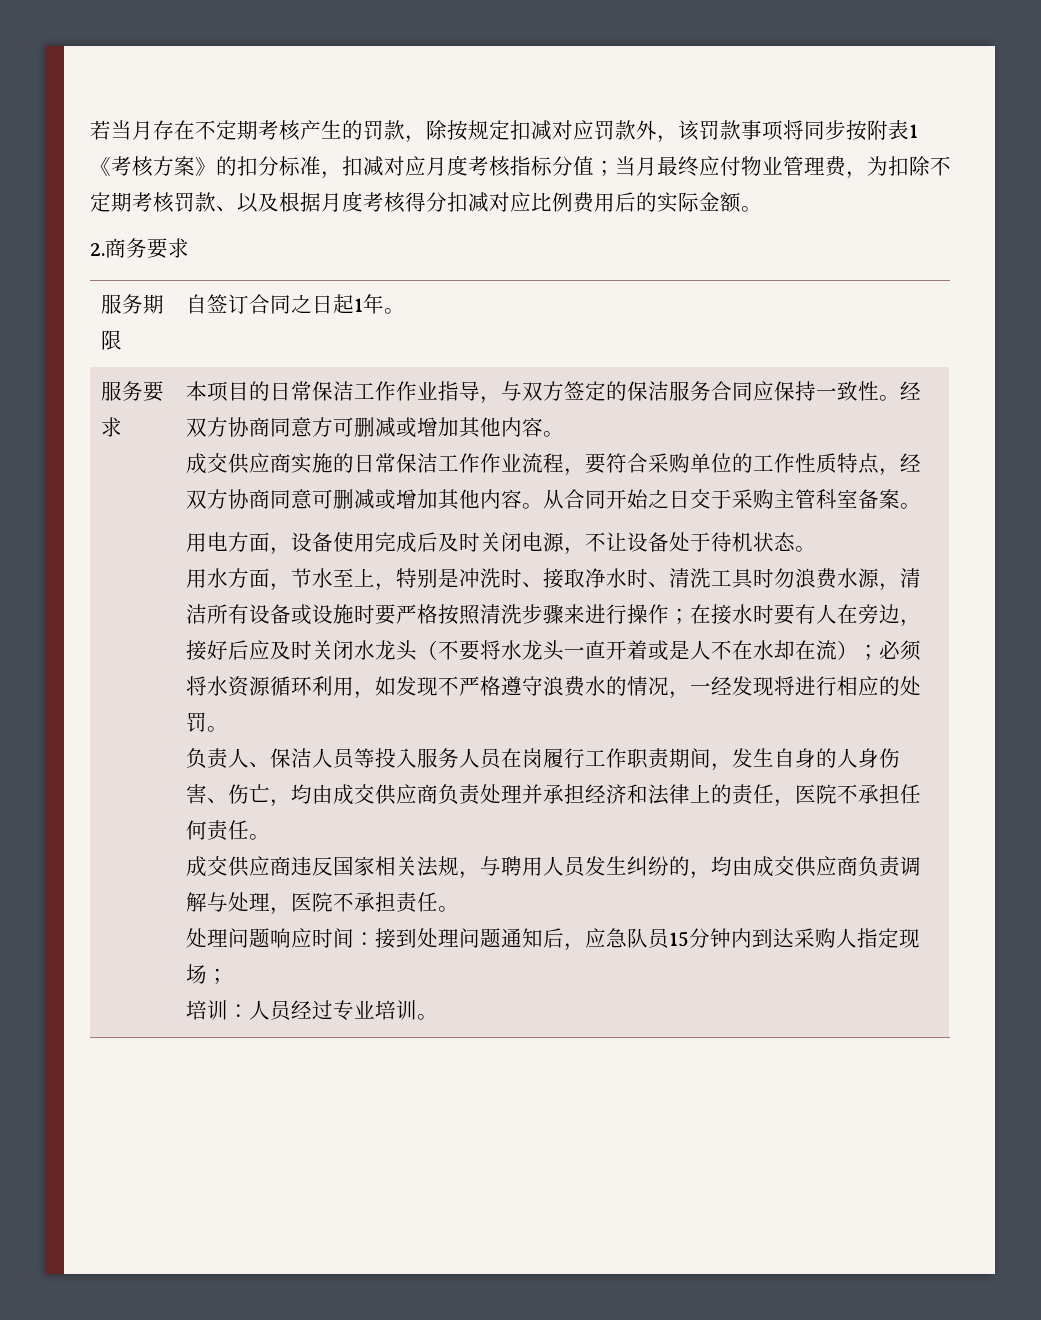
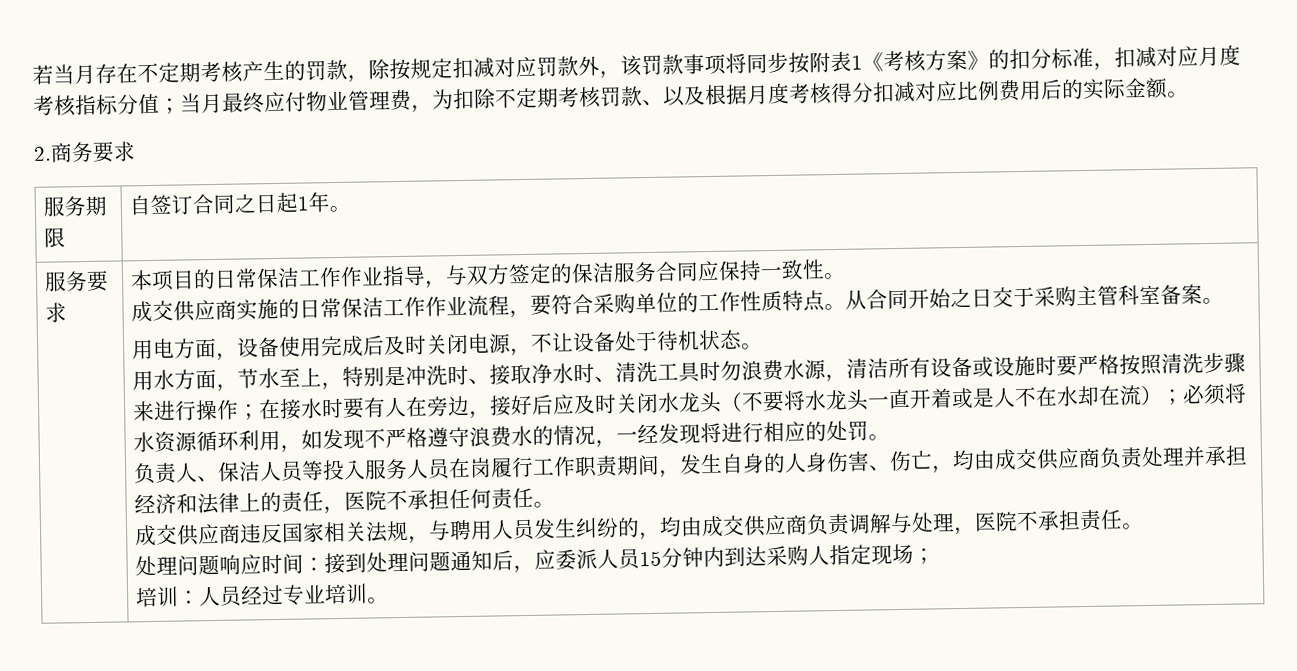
[900,381,922,400] [186,417,565,438] 经双方协商同意方可删减或增加其他内容。 -> (846, 276) none
[879,453,922,476] [186,489,523,510] ，经双方协商同意可删减或增加其他内容 -> (825, 301) none
[606,928,649,948] 急队 -> [554,548,619,571] 委派人

